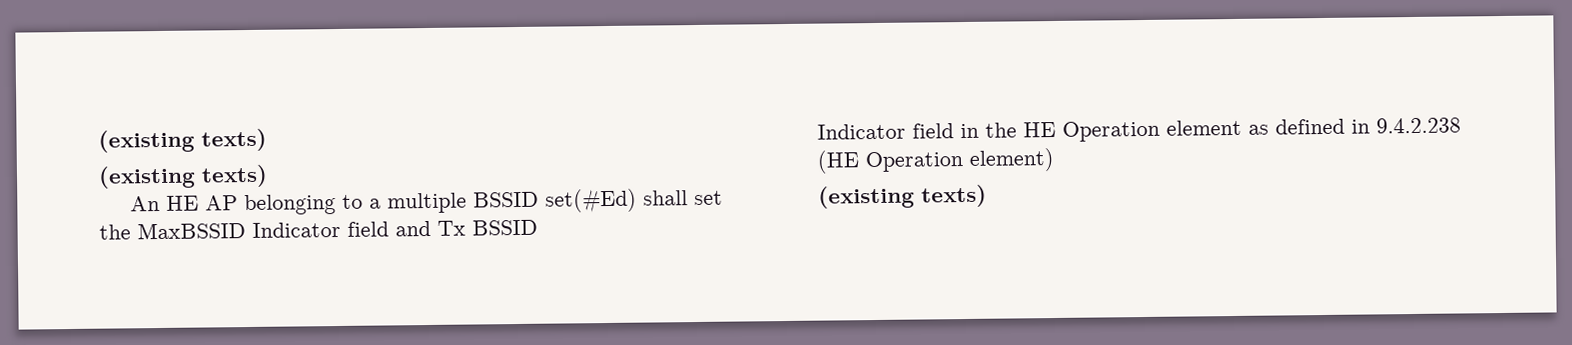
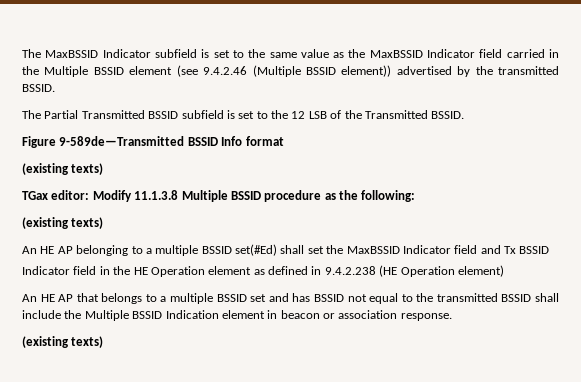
[98,128,267,153] (existing texts) -> [22,49,559,58] [22,65,560,77] [22,84,55,92] [22,110,465,119] [22,136,284,148] [22,163,104,175] [22,190,416,202] The MaxBSSID Indicator subfield is set to the same value as the MaxBSSID Indicator field carried in the Multiple BSSID element (see 9.4.2.46 (Multiple BSSID element)) advertised by the transmitted BSSID. // The Partial Transmitted BSSID subfield is set to the 12 LSB of the Transmitted BSSID. // Figure 9-589de—Transmitted BSSID Info format // (existing texts) // TGax editor: Modify 11.1.3.8 Multiple BSSID procedure as the following:
(1055, 160) none -> [22,293,559,304] [22,310,452,321] // An HE AP that belongs to a multiple BSSID set and has BSSID not equal to the transmitted BSSID shall include the Multiple BSSID Indication element in beacon or association response.

